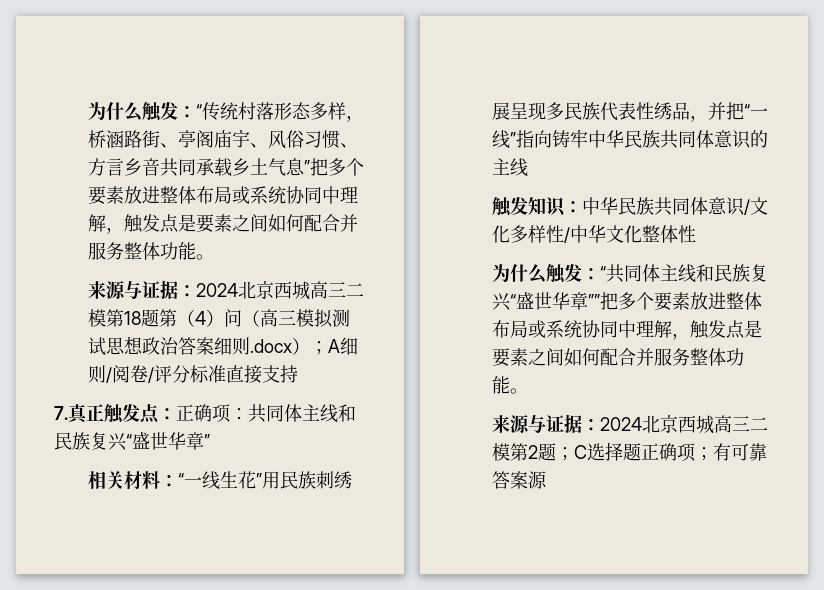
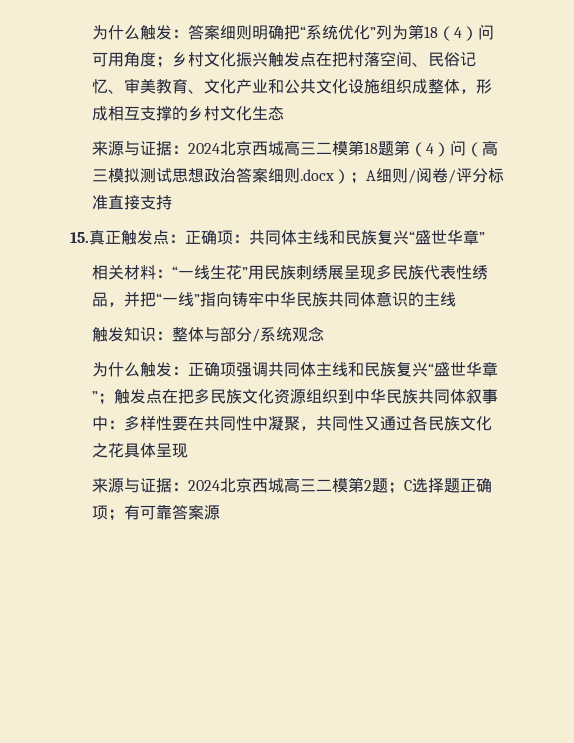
[87,102,364,122] [87,129,358,149] [87,158,364,177] [87,186,358,205] [87,214,358,234] [87,242,214,260] 为什么触发：“传统村落形态多样，桥涵路街、亭阁庙宇、风俗习惯、方言乡音共同承载乡土气息”把多个要素放进整体布局或系统协同中理解，触发点是要素之间如何配合并服务整体功能。 -> [91,24,494,41] [91,51,476,68] [91,78,492,94] [91,106,284,121] 为什么触发：答案细则明确把“系统优化”列为第18（4）问可用角度；乡村文化振兴触发点在把村落空间、民俗记忆、审美教育、文化产业和公共文化设施组织成整体，形成相互支撑的乡村文化生态
[54,406,68,420] 7. -> [70,232,89,243] 15.
[581,197,768,216] [491,225,696,243] [491,264,768,284] [491,292,762,311] [491,320,762,340] [491,348,744,367] [491,376,528,394] 中华民族共同体意识/文化多样性/中华文化整体性 // 为什么触发：“共同体主线和民族复兴“盛世华章””把多个要素放进整体布局或系统协同中理解，触发点是要素之间如何配合并服务整体功能。 -> [171,326,324,343] [91,361,498,377] [91,388,498,405] [91,415,492,431] [91,443,188,458] 整体与部分/系统观念 // 为什么触发：正确项强调共同体主线和民族复兴“盛世华章”；触发点在把多民族文化资源组织到中华民族共同体叙事中：多样性要在共同性中凝聚，共同性又通过各民族文化之花具体呈现

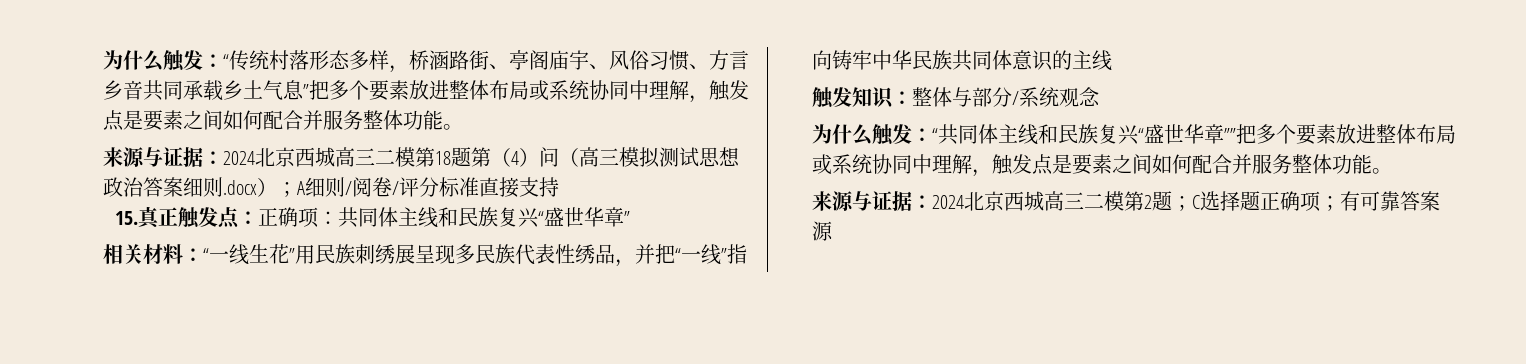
[91,24,494,41] [91,51,476,68] [91,78,492,94] [91,106,284,121] 为什么触发：答案细则明确把“系统优化”列为第18（4）问可用角度；乡村文化振兴触发点在把村落空间、民俗记忆、审美教育、文化产业和公共文化设施组织成整体，形成相互支撑的乡村文化生态 -> [102,50,749,73] [102,80,749,103] [102,110,463,131] 为什么触发：“传统村落形态多样，桥涵路街、亭阁庙宇、风俗习惯、方言乡音共同承载乡土气息”把多个要素放进整体布局或系统协同中理解，触发点是要素之间如何配合并服务整体功能。
[187,361,498,377] [91,388,498,405] [91,415,492,431] [91,443,188,458] 正确项强调共同体主线和民族复兴“盛世华章”；触发点在把多民族文化资源组织到中华民族共同体叙事中：多样性要在共同性中凝聚，共同性又通过各民族文化之花具体呈现 -> [931,124,1456,145] [811,154,1392,177] “共同体主线和民族复兴“盛世华章””把多个要素放进整体布局或系统协同中理解，触发点是要素之间如何配合并服务整体功能。

